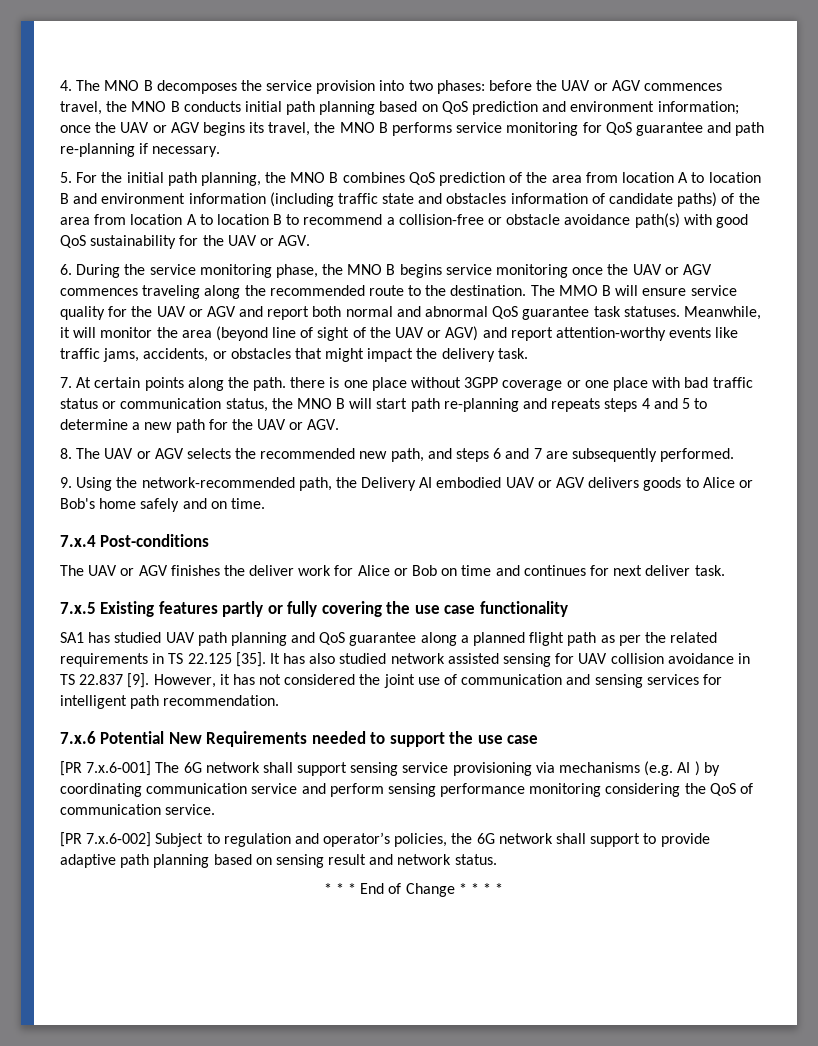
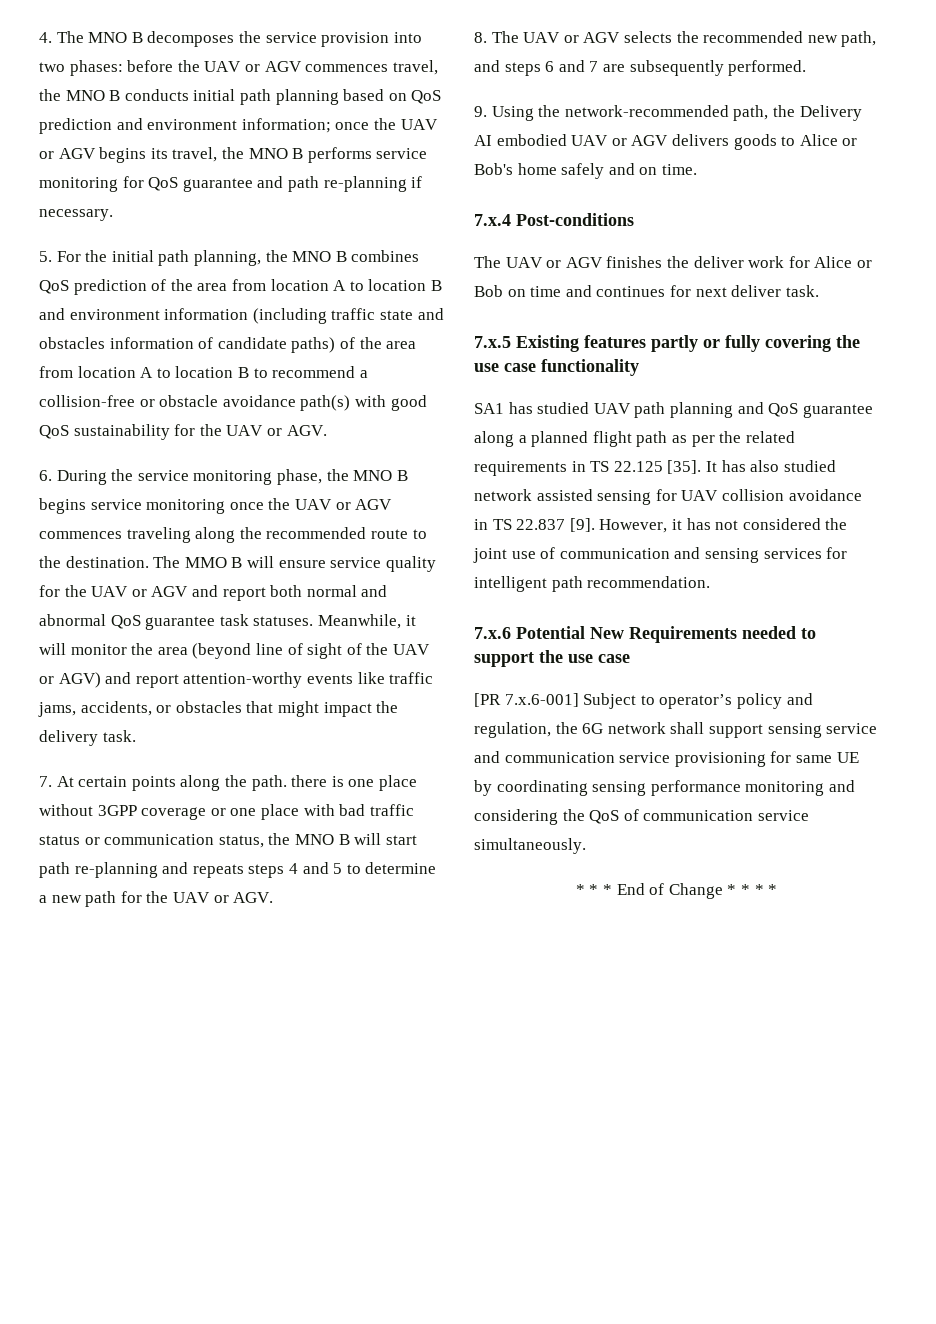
[155,762,180,773] The -> [583,693,813,709] [474,722,578,738] Subject to operator’s policy and regulation, the
[452,761,720,776] [60,783,384,797] provisioning via mechanisms (e.g. AI ) by coordinating communication service and perform -> [474,751,859,767] [474,780,588,796] and communication service provisioning for same UE by coordinating
(602, 790) none -> [828,780,855,792] and
[165,804,216,815] [60,832,710,847] [60,854,497,868] service. // [PR 7.x.6-002] Subject to regulation and operator’s policies, the 6G network shall support to provide adaptive path planning based on sensing result and network status. -> [757,810,809,821] [474,838,586,854] service simultaneously.

